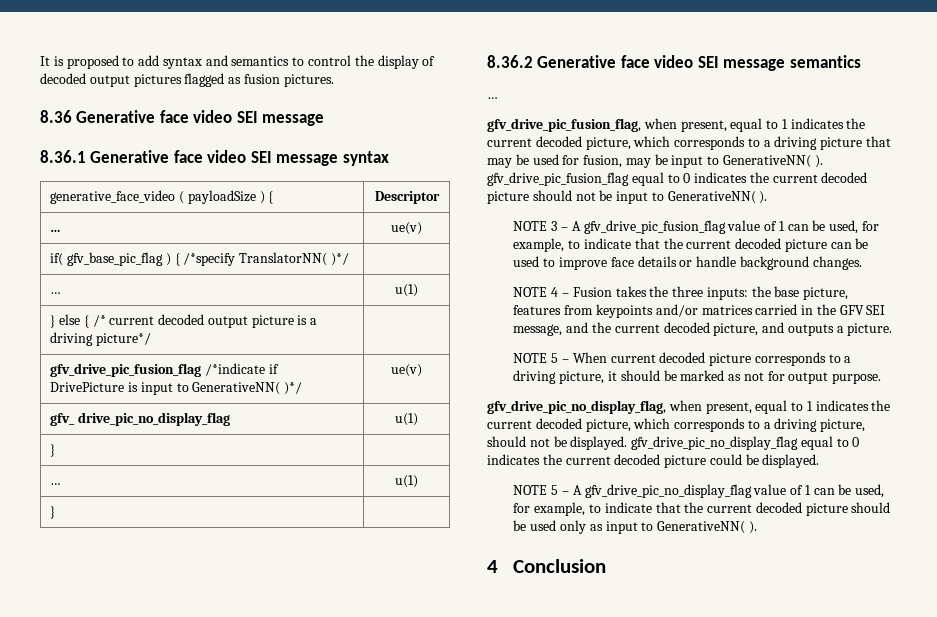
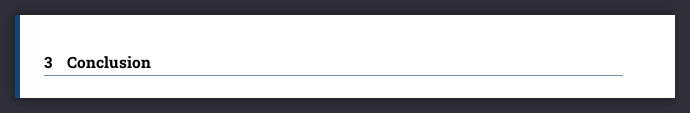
[40,55,436,69] [40,73,334,87] [40,110,325,126] [40,150,389,166] [50,190,274,204] [374,191,440,204] [50,229,62,232] [391,222,422,235] [50,252,349,266] [50,292,62,294] [395,284,418,297] [50,314,318,328] [50,332,151,346] [50,363,279,377] [50,382,303,395] [391,364,422,377] [50,412,230,426] [395,413,418,426] [50,444,56,457] [50,483,62,485] [395,475,418,488] [50,506,56,519] [487,55,861,71] [487,97,498,99] [487,118,866,132] [487,136,892,150] [487,154,823,168] [487,172,868,186] [487,190,768,204] [513,220,879,234] [513,238,869,252] [513,256,862,270] [513,286,849,300] [513,304,886,318] [513,322,893,336] [513,352,852,366] [513,370,882,384] [487,400,891,414] [487,418,866,432] [487,436,860,450] [487,454,820,468] [513,484,885,498] [513,502,891,516] [513,520,757,534] [487,560,498,573] It is proposed to add syntax and semantics to control the display of decoded output pictures flagged as fusion pictures. // 8.36 Generative face video SEI message // 8.36.1 Generative face video SEI message syntax // generative_face_video ( payloadSize ) { | Descriptor // … | ue(v) // if( gfv_base_pic_flag ) { /*specify TranslatorNN( )*/ | // … | u(1) // } else { /* current decoded output picture is a driving picture*/ | // gfv_drive_pic_fusion_flag /*indicate if DrivePicture is input to GenerativeNN( )*/ | ue(v) // gfv_ drive_pic_no_display_flag | u(1) // } | // … | u(1) // } | // 8.36.2 Generative face video SEI message semantics // … // gfv_drive_pic_fusion_flag, when present, equal to 1 indicates the current decoded picture, which corresponds to a driving picture that may be used for fusion, may be input to GenerativeNN( ). gfv_drive_pic_fusion_flag equal to 0 indicates the current decoded picture should not be input to GenerativeNN( ). // NOTE 3 – A gfv_drive_pic_fusion_flag value of 1 can be used, for example, to indicate that the current decoded picture can be used to improve face details or handle background changes. // NOTE 4 – Fusion takes the three inputs: the base picture, features from keypoints and/or matrices carried in the GFV SEI message, and the current decoded picture, and outputs a picture. // NOTE 5 – When current decoded picture corresponds to a driving picture, it should be marked as not for output purpose. // gfv_drive_pic_no_display_flag, when present, equal to 1 indicates the current decoded picture, which corresponds to a driving picture, should not be displayed. gfv_drive_pic_no_display_flag equal to 0 indicates the current decoded picture could be displayed. // NOTE 5 – A gfv_drive_pic_no_display_flag value of 1 can be used, for example, to indicate that the current decoded picture should be used only as input to GenerativeNN( ). // 4 -> [44,56,53,69] 3

